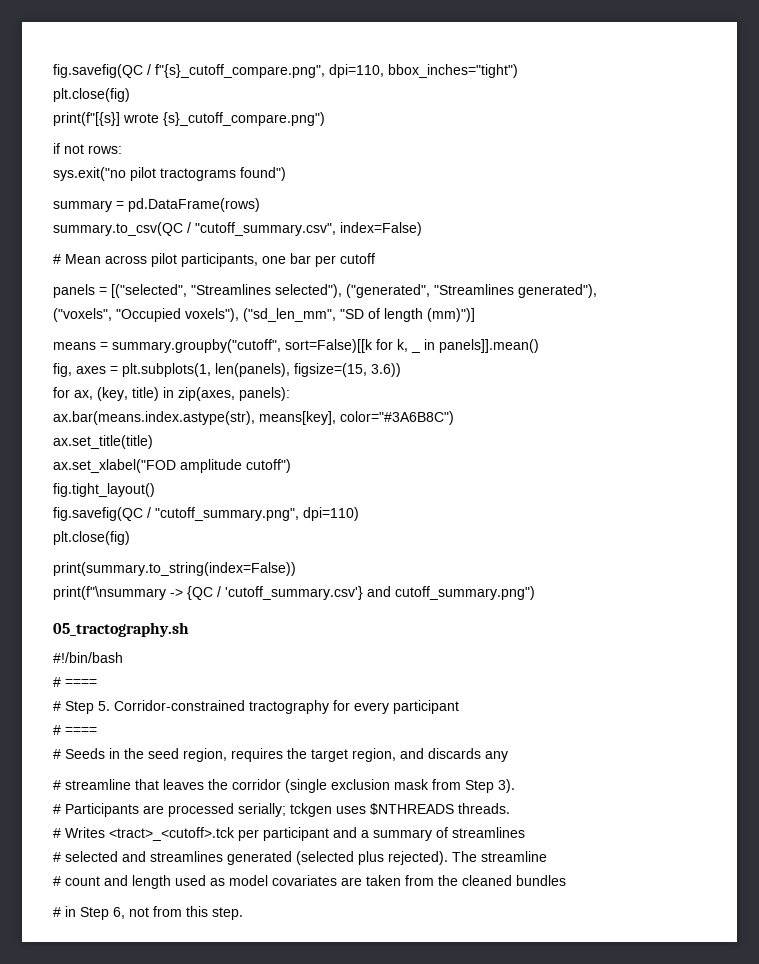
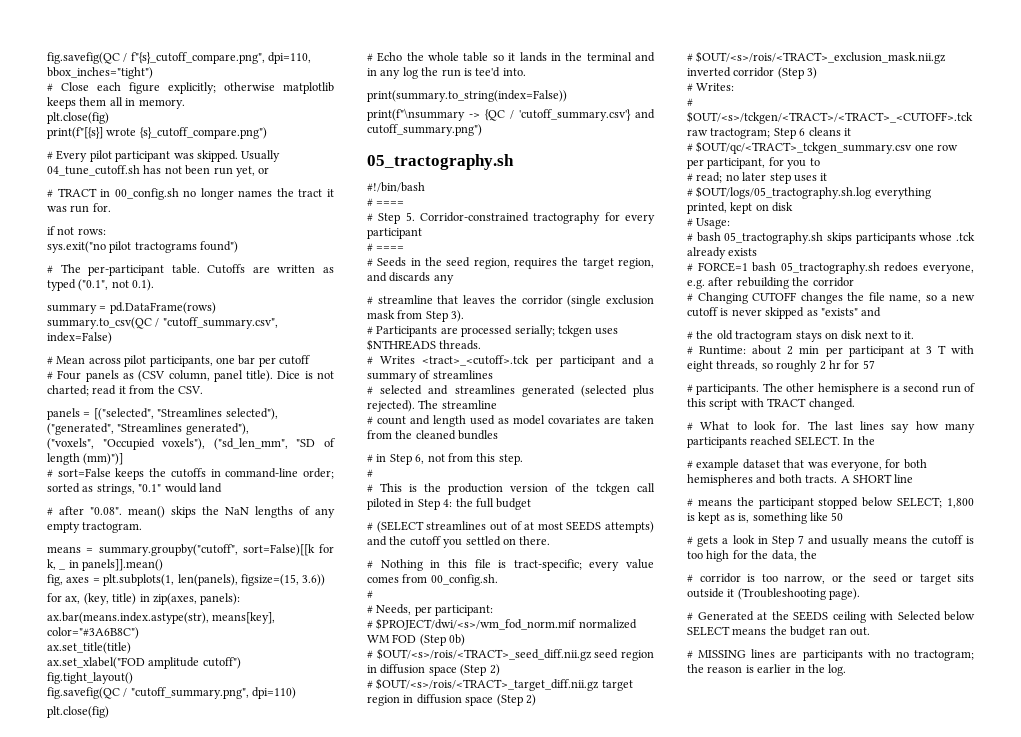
[53,88,130,102] [53,112,325,126] plt.close(fig) // print(f"[{s}] wrote {s}_cutoff_compare.png") -> [47,82,334,94] [47,97,185,109] [47,112,109,124] [47,127,267,139] [47,150,281,162] [47,165,270,177] [47,188,334,200] [47,203,111,213] # Close each figure explicitly; otherwise matplotlib keeps them all in memory. // plt.close(fig) // print(f"[{s}] wrote {s}_cutoff_compare.png") // # Every pilot participant was skipped. Usually 04_tune_cutoff.sh has not been run yet, or // # TRACT in 00_config.sh no longer names the tract it was run for.
(286, 174) none -> [47,264,334,276] [47,279,155,291] // # The per-participant table. Cutoffs are written as typed ("0.1", not 0.1).
(375, 258) none -> [47,370,335,382] [47,385,203,396] // # Four panels as (CSV column, panel title). Dice is not charted; read it from the CSV.
(475, 315) none -> [47,468,334,480] [47,483,222,495] [47,506,335,518] [47,522,143,533] // # sort=False keeps the cutoffs in command-line order; sorted as strings, "0.1" would land // # after "0.08". mean() skips the NaN lengths of any empty tractogram.
(130, 538) none -> [367,52,655,62] [367,67,526,79] // # Echo the whole table so it lands in the terminal and in any log the run is tee'd into.
(243, 913) none -> [367,469,373,477] [367,483,655,495] [367,498,532,510] [367,521,654,533] [367,536,551,548] [367,559,654,571] [367,574,498,586] [367,590,373,598] [367,604,494,616] [367,618,637,630] [367,634,466,646] [367,648,654,661] [367,664,500,676] [367,678,633,691] [367,694,536,706] [687,51,947,64] [687,67,818,79] [687,83,735,91] [687,98,693,106] [687,111,973,124] [687,127,851,139] [687,141,959,154] [687,157,820,169] [687,172,828,184] [687,186,931,199] [687,202,794,214] [687,218,731,229] [687,232,975,244] [687,247,758,259] [687,262,974,274] [687,277,854,289] [687,292,975,304] [687,307,882,319] [687,330,915,342] [687,345,974,357] [687,360,875,372] [687,383,975,395] [687,398,855,410] [687,421,975,433] [687,436,875,448] [687,459,927,471] [687,474,914,486] [687,497,974,509] [687,512,844,524] [687,535,974,547] [687,550,817,562] [687,573,974,585] [687,588,861,600] [687,611,975,623] [687,626,870,638] [687,649,974,661] [687,664,847,676] // # // # This is the production version of the tckgen call piloted in Step 4: the full budget // # (SELECT streamlines out of at most SEEDS attempts) and the cutoff you settled on there. // # Nothing in this file is tract-specific; every value comes from 00_config.sh. // # // # Needs, per participant: // # $PROJECT/dwi/<s>/wm_fod_norm.mif normalized WM FOD (Step 0b) // # $OUT/<s>/rois/<TRACT>_seed_diff.nii.gz seed region in diffusion space (Step 2) // # $OUT/<s>/rois/<TRACT>_target_diff.nii.gz target region in diffusion space (Step 2) // # $OUT/<s>/rois/<TRACT>_exclusion_mask.nii.gz inverted corridor (Step 3) // # Writes: // # $OUT/<s>/tckgen/<TRACT>/<TRACT>_<CUTOFF>.tck raw tractogram; Step 6 cleans it // # $OUT/qc/<TRACT>_tckgen_summary.csv one row per participant, for you to // # read; no later step uses it // # $OUT/logs/05_tractography.sh.log everything printed, kept on disk // # Usage: // # bash 05_tractography.sh skips participants whose .tck already exists // # FORCE=1 bash 05_tractography.sh redoes everyone, e.g. after rebuilding the corridor // # Changing CUTOFF changes the file name, so a new cutoff is never skipped as "exists" and // # the old tractogram stays on disk next to it. // # Runtime: about 2 min per participant at 3 T with eight threads, so roughly 2 hr for 57 // # participants. The other hemisphere is a second run of this script with TRACT changed. // # What to look for. The last lines say how many participants reached SELECT. In the // # example dataset that was everyone, for both hemispheres and both tracts. A SHORT line // # means the participant stopped below SELECT; 1,800 is kept as is, something like 50 // # gets a look in Step 7 and usually means the cutoff is too high for the data, the // # corridor is too narrow, or the seed or target sits outside it (Troubleshooting page). // # Generated at the SEEDS ceiling with Selected below SELECT means the budget ran out. // # MISSING lines are participants with no tractogram; the reason is earlier in the log.

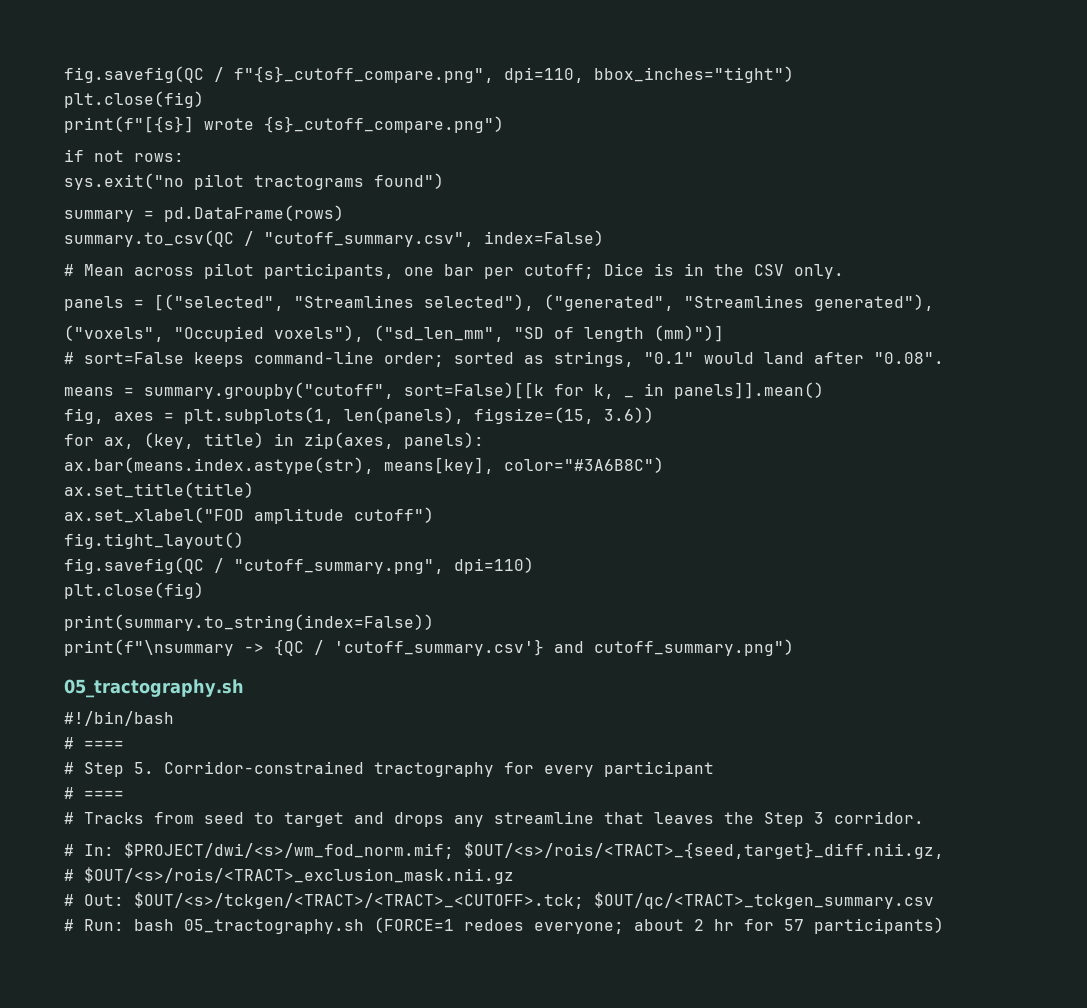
[47,82,334,94] [47,97,185,109] [47,112,109,124] [47,127,267,139] [47,150,281,162] [47,165,270,177] [47,188,334,200] [47,203,111,213] # Close each figure explicitly; otherwise matplotlib keeps them all in memory. // plt.close(fig) // print(f"[{s}] wrote {s}_cutoff_compare.png") // # Every pilot participant was skipped. Usually 04_tune_cutoff.sh has not been run yet, or // # TRACT in 00_config.sh no longer names the tract it was run for. -> [64,91,204,108] [64,116,504,133] plt.close(fig) // print(f"[{s}] wrote {s}_cutoff_compare.png")
[47,264,334,276] [47,279,155,291] // # The per-participant table. Cutoffs are written as typed ("0.1", not 0.1). -> (444, 181) none
[279,355,310,365] [47,370,335,382] [47,385,203,396] cutoff // # Four panels as (CSV column, panel title). Dice is not charted; read it from the CSV. -> [524,263,844,279] cutoff; Dice is in the CSV only.
[149,468,221,478] the cutoffs in -> (244, 359) none
[47,507,53,515] // # -> (804, 358) none
[128,506,335,518] [47,522,143,533] mean() skips the NaN lengths of any empty tractogram. -> (944, 358) none
[367,52,655,62] [367,67,526,79] // # Echo the whole table so it lands in the terminal and in any log the run is tee'd into. -> (204, 590) none
[377,257,654,269] [367,272,454,284] [367,296,373,304] Seeds in the seed region, requires the target region, and discards any // # -> [84,812,484,827] Tracks from seed to target and drops any
[521,295,654,307] [367,310,465,322] [367,325,619,337] [367,339,482,351] [367,355,654,367] [367,370,493,382] [367,385,654,397] [367,400,497,412] [367,415,654,427] [367,430,499,440] [367,453,523,465] [367,469,373,477] [367,483,655,495] [367,498,532,510] [367,521,654,533] [367,536,551,548] [367,559,654,571] [367,574,498,586] [367,590,373,598] [367,604,494,616] [367,618,637,630] [367,634,466,646] [367,648,654,661] [367,664,500,676] [367,678,633,691] [367,694,536,706] [687,51,947,64] [687,67,818,79] [687,83,735,91] [687,98,693,106] [687,111,973,124] [687,127,851,139] [687,141,959,154] [687,157,820,169] [687,172,828,184] [687,186,931,199] [687,202,794,214] [687,218,731,229] [687,232,975,244] [687,247,758,259] [687,262,974,274] [687,277,854,289] [687,292,975,304] [687,307,882,319] [687,330,915,342] [687,345,974,357] [687,360,875,372] [687,383,975,395] [687,398,855,410] [687,421,975,433] [687,436,875,448] [687,459,927,471] [687,474,914,486] [687,497,974,509] [687,512,844,524] [687,535,974,547] [687,550,817,562] [687,573,974,585] [687,588,861,600] [687,611,975,623] [687,626,870,638] [687,649,974,661] [687,664,847,676] corridor (single exclusion mask from Step 3). // # Participants are processed serially; tckgen uses $NTHREADS threads. // # Writes <tract>_<cutoff>.tck per participant and a summary of streamlines // # selected and streamlines generated (selected plus rejected). The streamline // # count and length used as model covariates are taken from the cleaned bundles // # in Step 6, not from this step. // # // # This is the production version of the tckgen call piloted in Step 4: the full budget // # (SELECT streamlines out of at most SEEDS attempts) and the cutoff you settled on there. // # Nothing in this file is tract-specific; every value comes from 00_config.sh. // # // # Needs, per participant: // # $PROJECT/dwi/<s>/wm_fod_norm.mif normalized WM FOD (Step 0b) // # $OUT/<s>/rois/<TRACT>_seed_diff.nii.gz seed region in diffusion space (Step 2) // # $OUT/<s>/rois/<TRACT>_target_diff.nii.gz target region in diffusion space (Step 2) // # $OUT/<s>/rois/<TRACT>_exclusion_mask.nii.gz inverted corridor (Step 3) // # Writes: // # $OUT/<s>/tckgen/<TRACT>/<TRACT>_<CUTOFF>.tck raw tractogram; Step 6 cleans it // # $OUT/qc/<TRACT>_tckgen_summary.csv one row per participant, for you to // # read; no later step uses it // # $OUT/logs/05_tractography.sh.log everything printed, kept on disk // # Usage: // # bash 05_tractography.sh skips participants whose .tck already exists // # FORCE=1 bash 05_tractography.sh redoes everyone, e.g. after rebuilding the corridor // # Changing CUTOFF changes the file name, so a new cutoff is never skipped as "exists" and // # the old tractogram stays on disk next to it. // # Runtime: about 2 min per participant at 3 T with eight threads, so roughly 2 hr for 57 // # participants. The other hemisphere is a second run of this script with TRACT changed. // # What to look for. The last lines say how many participants reached SELECT. In the // # example dataset that was everyone, for both hemispheres and both tracts. A SHORT line // # means the participant stopped below SELECT; 1,800 is kept as is, something like 50 // # gets a look in Step 7 and usually means the cutoff is too high for the data, the // # corridor is too narrow, or the seed or target sits outside it (Troubleshooting page). // # Generated at the SEEDS ceiling with Selected below SELECT means the budget ran out. // # MISSING lines are participants with no tractogram; the reason is earlier in the log. -> [764,811,924,827] [64,842,944,859] [64,867,514,884] [64,892,934,909] [64,917,944,934] Step 3 corridor. // # In: $PROJECT/dwi/<s>/wm_fod_norm.mif; $OUT/<s>/rois/<TRACT>_{seed,target}_diff.nii.gz, // # $OUT/<s>/rois/<TRACT>_exclusion_mask.nii.gz // # Out: $OUT/<s>/tckgen/<TRACT>/<TRACT>_<CUTOFF>.tck; $OUT/qc/<TRACT>_tckgen_summary.csv // # Run: bash 05_tractography.sh (FORCE=1 redoes everyone; about 2 hr for 57 participants)

